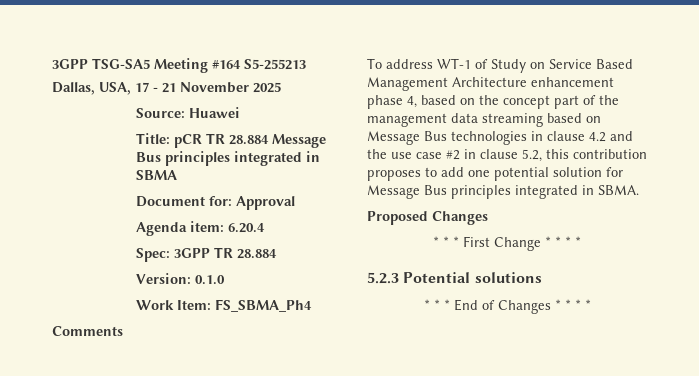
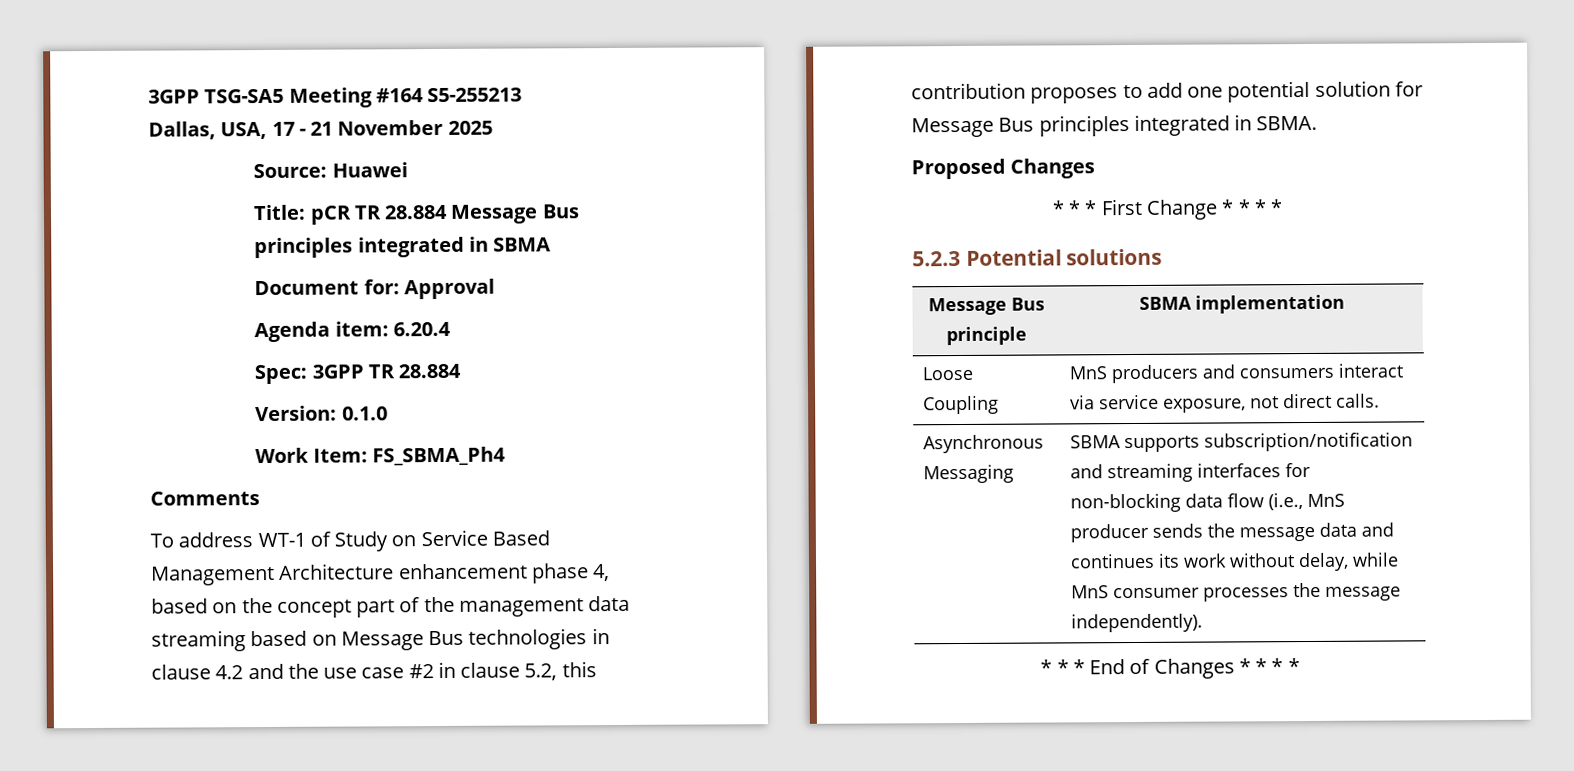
(542, 277) none -> [928,297,1045,316] [946,326,1027,346] [1138,294,1345,314] [922,366,974,381] [923,395,1000,415] [1069,363,1404,384] [1070,393,1381,413] [923,434,1045,454] [923,464,1015,484] [1070,432,1414,453] [1070,462,1312,483] [1070,493,1346,513] [1070,522,1395,543] [1070,552,1400,572] [1071,582,1402,602] [1071,613,1204,633] // Message Bus principle | SBMA implementation // Loose Coupling | MnS producers and consumers interact via service exposure, not direct calls. // Asynchronous Messaging | SBMA supports subscription/notification and streaming interfaces for non-blocking data flow (i.e., MnS producer sends the message data and continues its work without delay, while MnS consumer processes the message independently).

